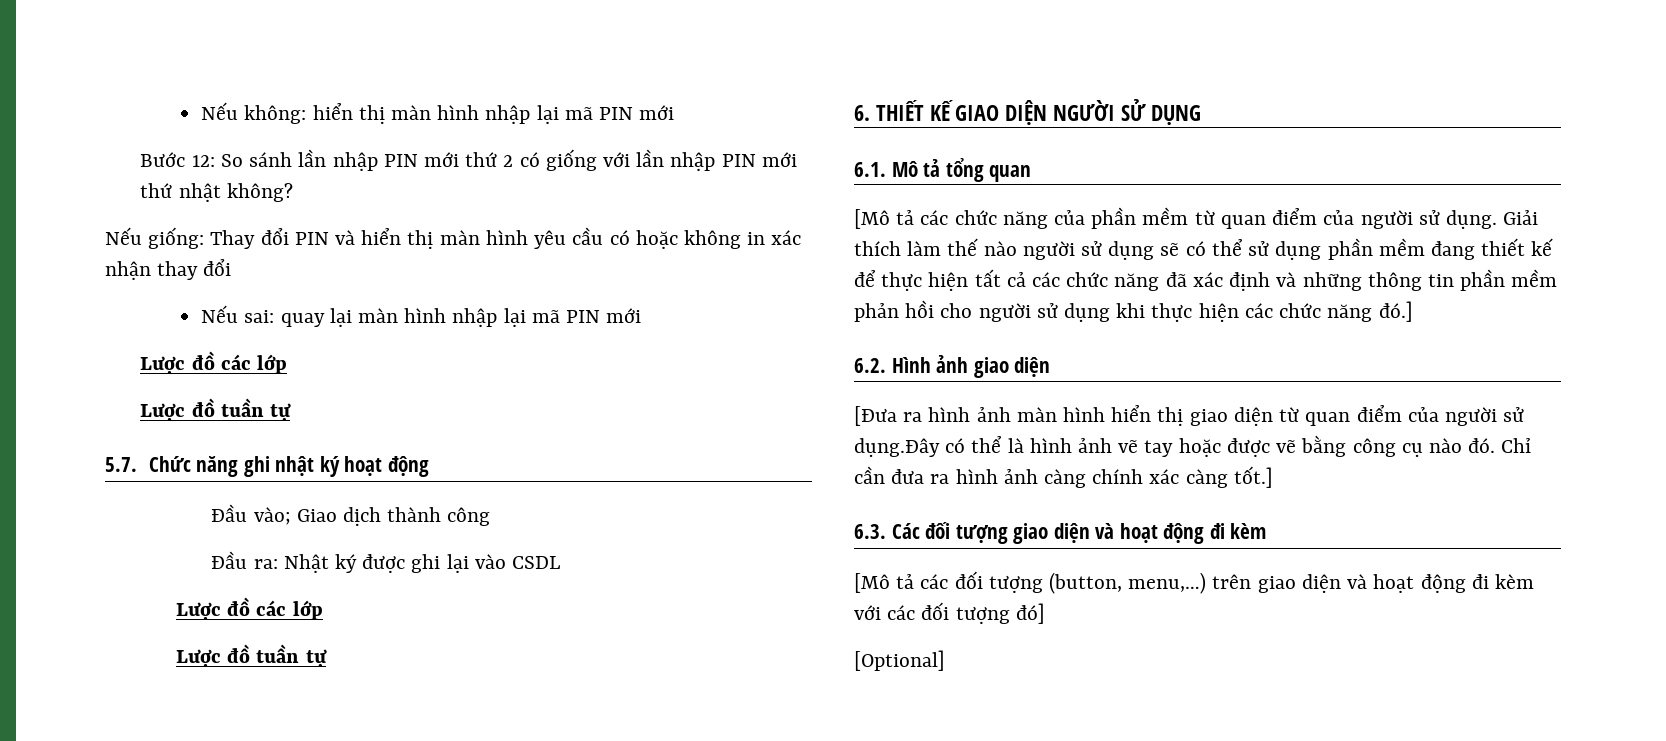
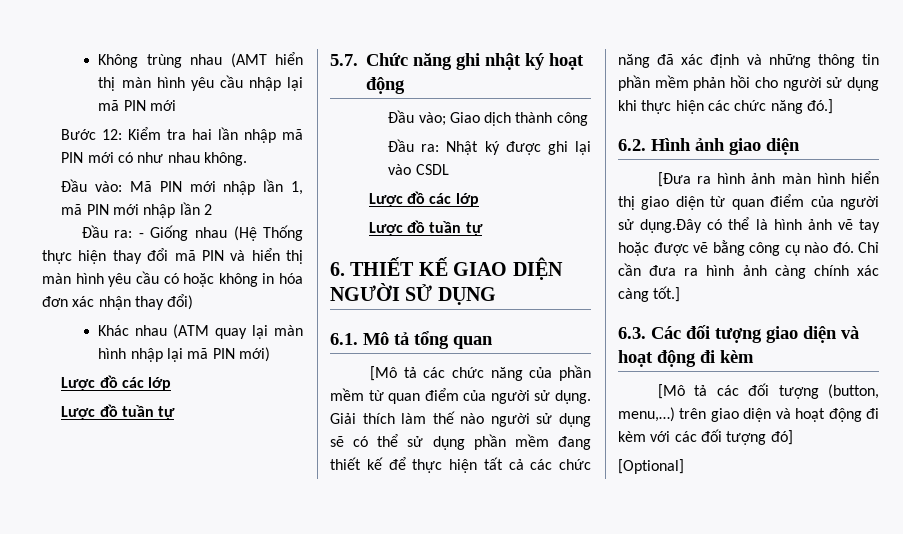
[201,102,480,124] Nếu không: hiển thị màn hình -> [98,52,303,68] [98,75,243,91] Không trùng nhau (AMT hiển thị màn hình yêu cầu
[220,149,797,171] [140,183,293,202] [105,227,289,249] So sánh lần nhập PIN mới thứ 2 có giống với lần nhập PIN mới thứ nhật không? // Nếu giống: Thay đổi -> [128,127,303,143] [61,152,247,166] [61,179,303,195] [61,202,212,218] [81,225,303,241] [42,248,196,264] Kiểm tra hai lần nhập mã PIN mới có như nhau không. // Đầu vào: Mã PIN mới nhập lần 1, mã PIN mới nhập lần 2 // Đầu ra: - Giống nhau (Hệ Thống thực hiện thay đổi mã
(766, 238) none -> [279,273,303,284] [42,296,68,307] hóa đơn
[203,259,232,276] [201,305,275,323] đổi // Nếu sai: -> [167,294,194,310] [98,324,210,339] đổi) // Khác nhau (ATM
[606,308,642,323] mới -> [238,347,270,362] mới)

